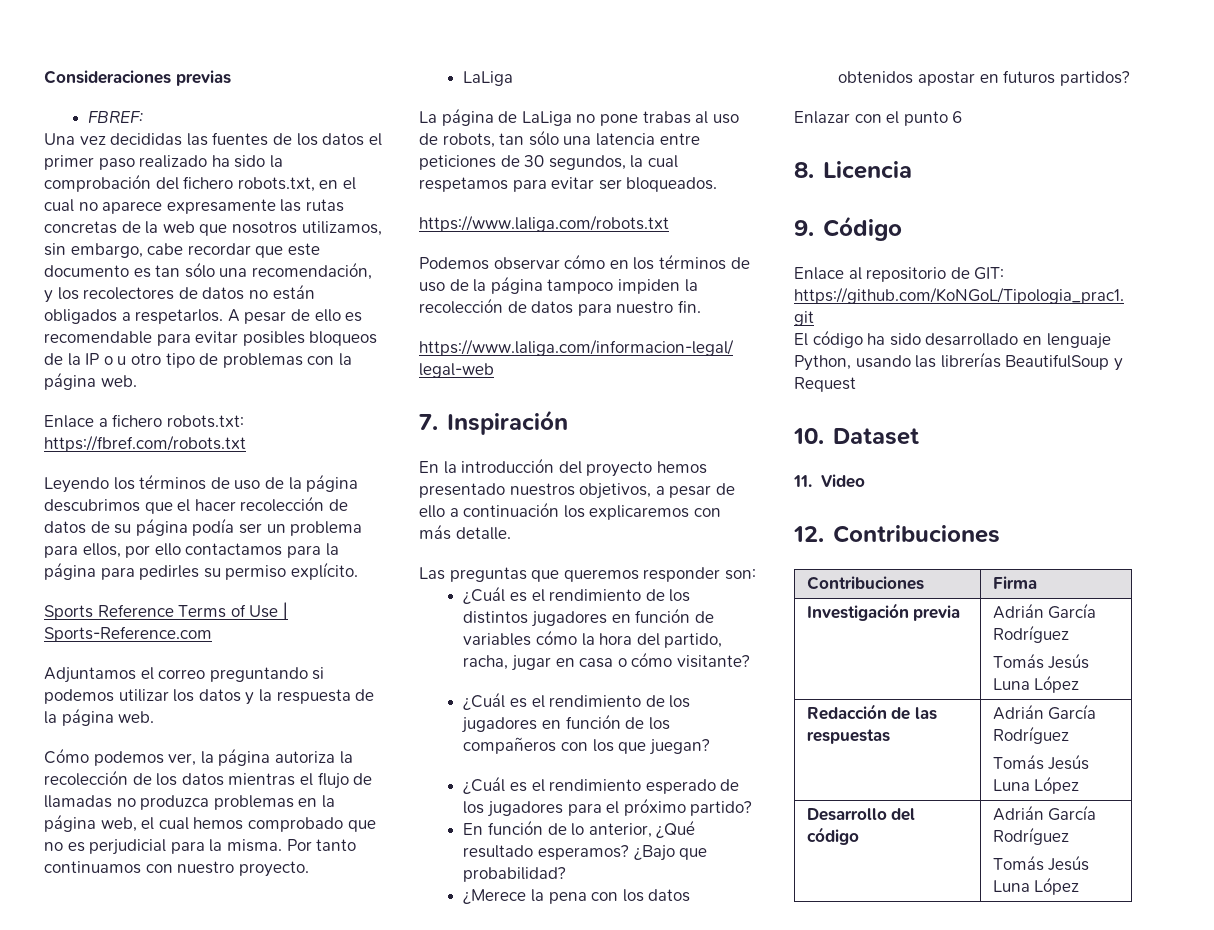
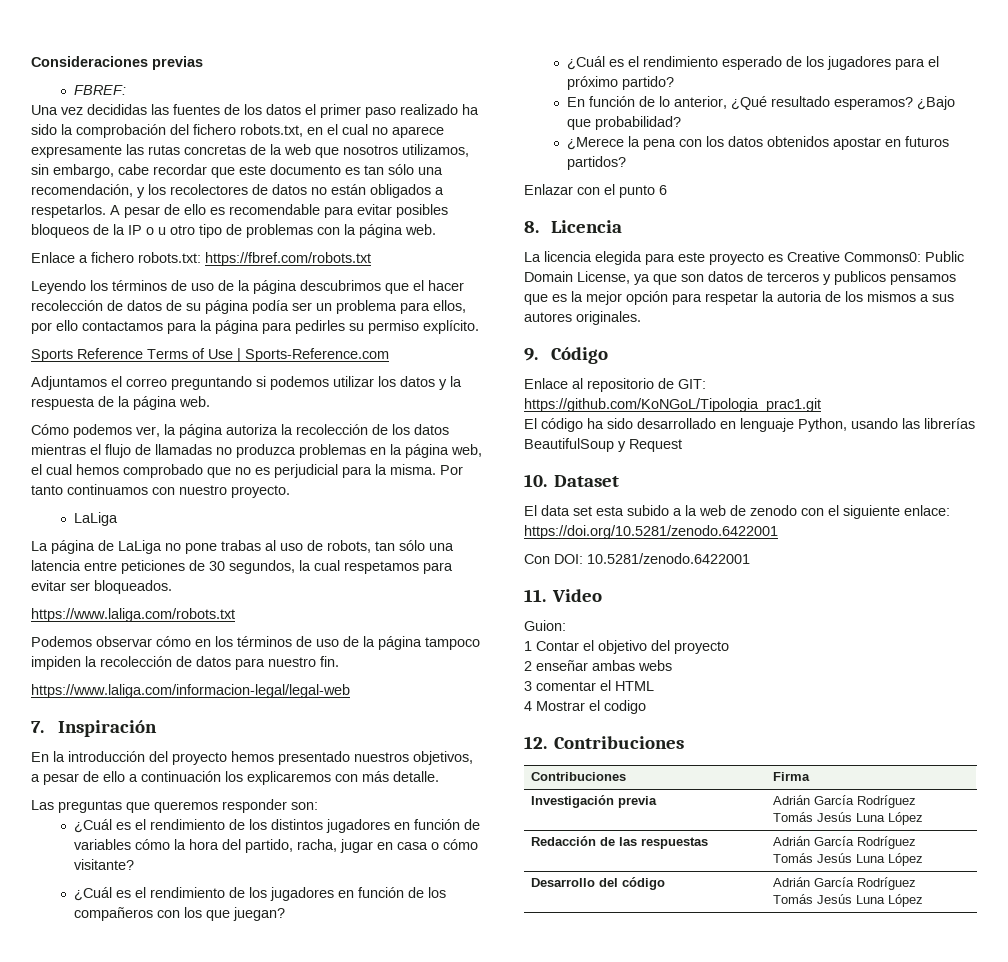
(912, 170) none -> [524,251,964,265] [524,271,956,285] [524,291,954,305] [524,311,641,325] // La licencia elegida para este proyecto es Creative Commons0: Public Domain License, ya que son datos de terceros y publicos pensamos que es la mejor opción para respetar la autoria de los mismos a sus autores originales.
[793,474,865,488] 11. Video -> [524,505,950,519] [524,525,778,539] [524,553,750,564] [524,589,603,602] [524,620,566,631] [524,640,729,654] [524,660,672,671] [524,680,654,691] [524,700,646,714] El data set esta subido a la web de zenodo con el siguiente enlace: https://doi.org/10.5281/zenodo.6422001 // Con DOI: 10.5281/zenodo.6422001 // 11. Video // Guion: // 1 Contar el objetivo del proyecto // 2 enseñar ambas webs // 3 comentar el HTML // 4 Mostrar el codigo

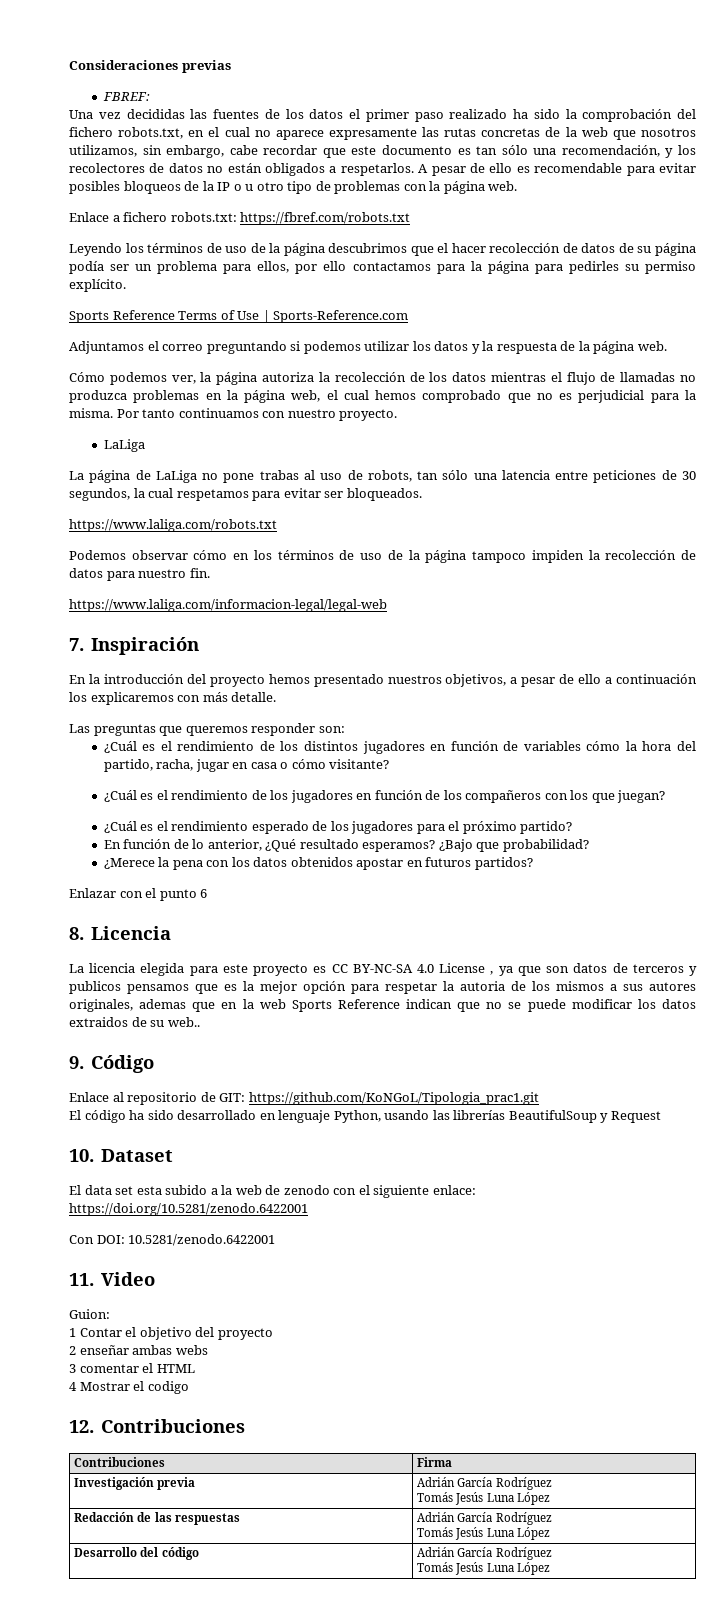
[787,251,964,262] [524,271,630,284] Creative Commons0: Public Domain License, -> [331,963,494,975] CC BY-NC-SA 4.0 License ,
[576,311,641,325] originales. -> [69,999,696,1012] [69,1017,200,1027] originales, ademas que en la web Sports Reference indican que no se puede modificar los datos extraidos de su web..

